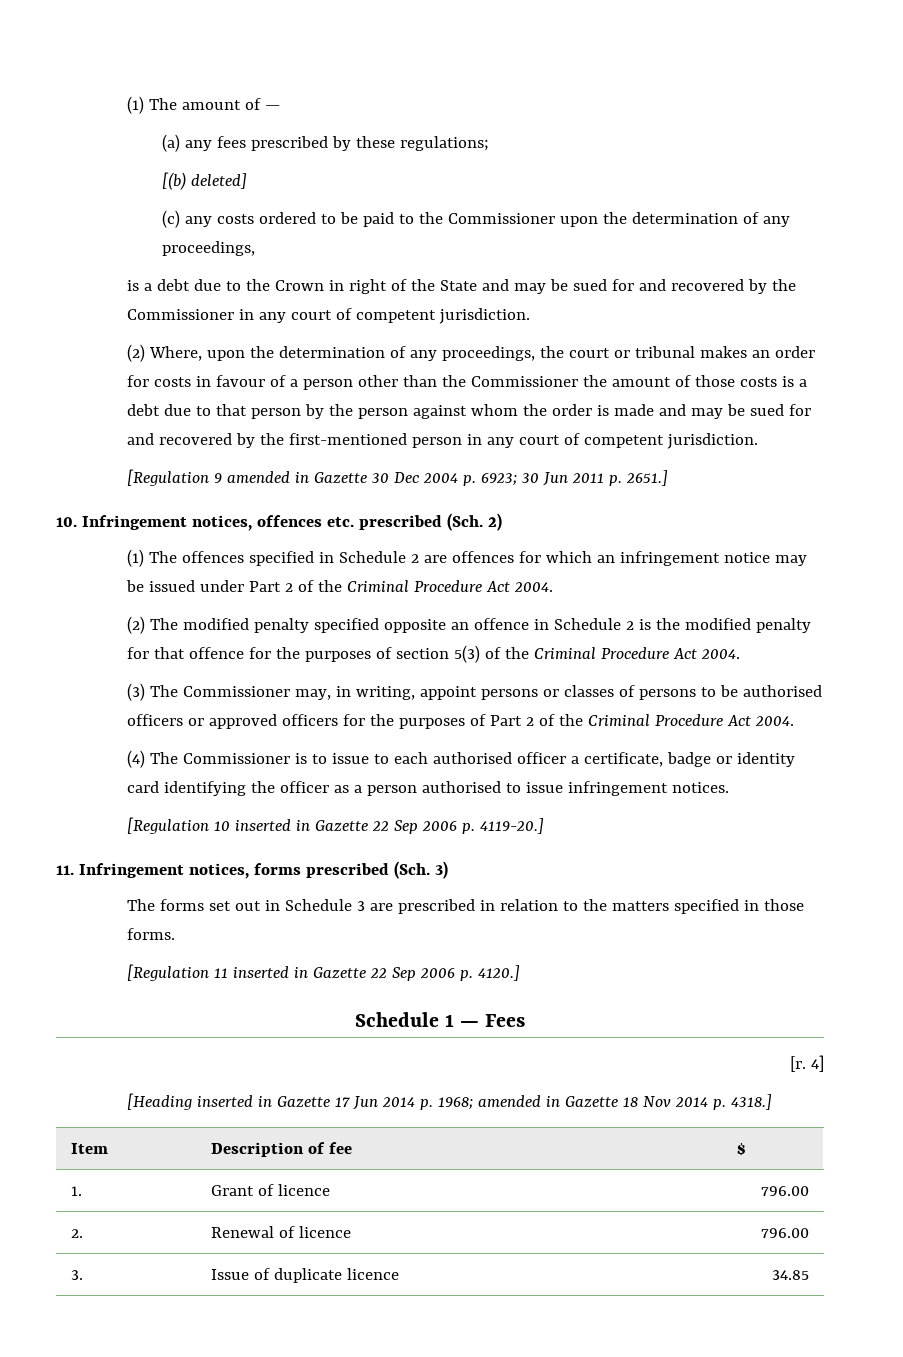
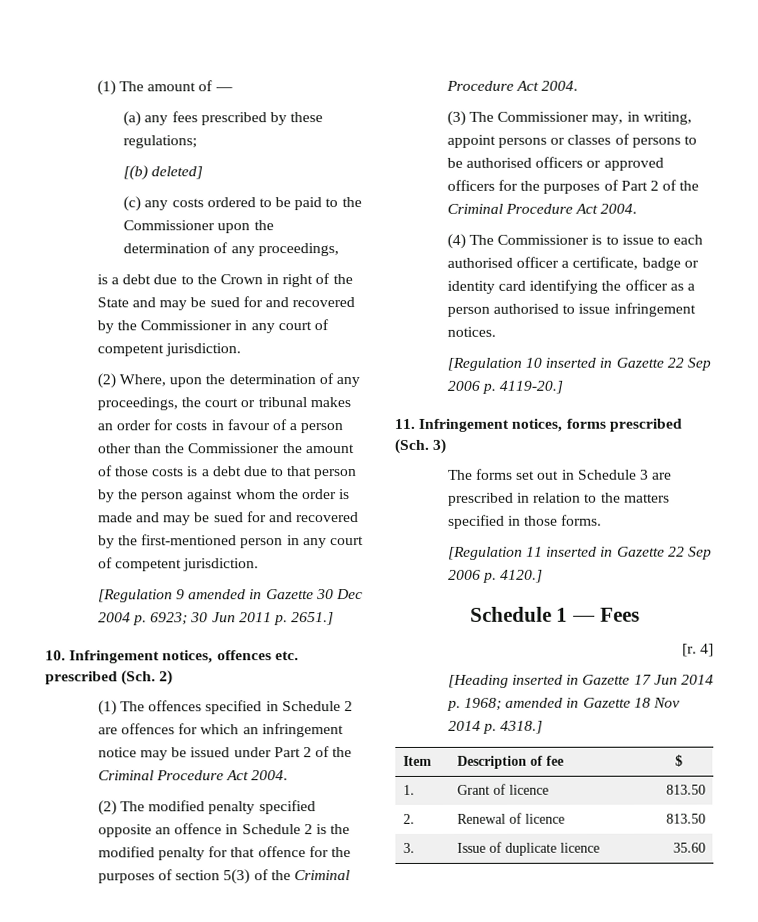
[761,1186,810,1196] 796.00 -> [665,784,706,795] 813.50
[761,1228,810,1238] 796.00 -> [665,813,706,824] 813.50
[772,1270,810,1280] 34.85 -> [672,842,706,853] 35.60

